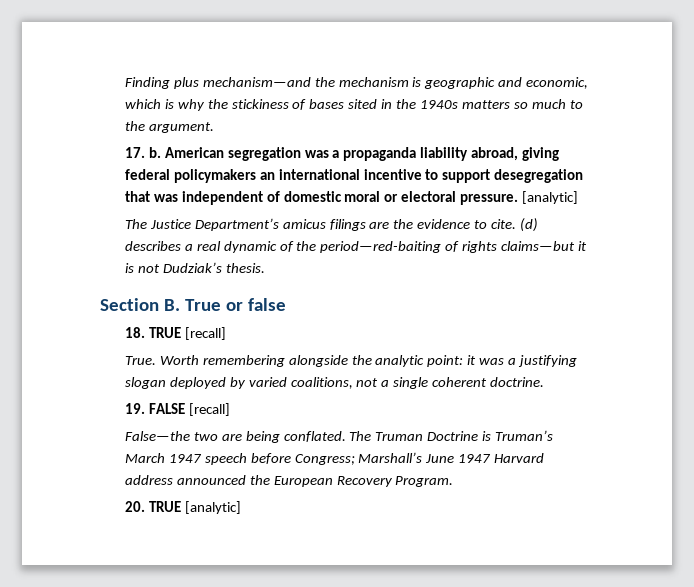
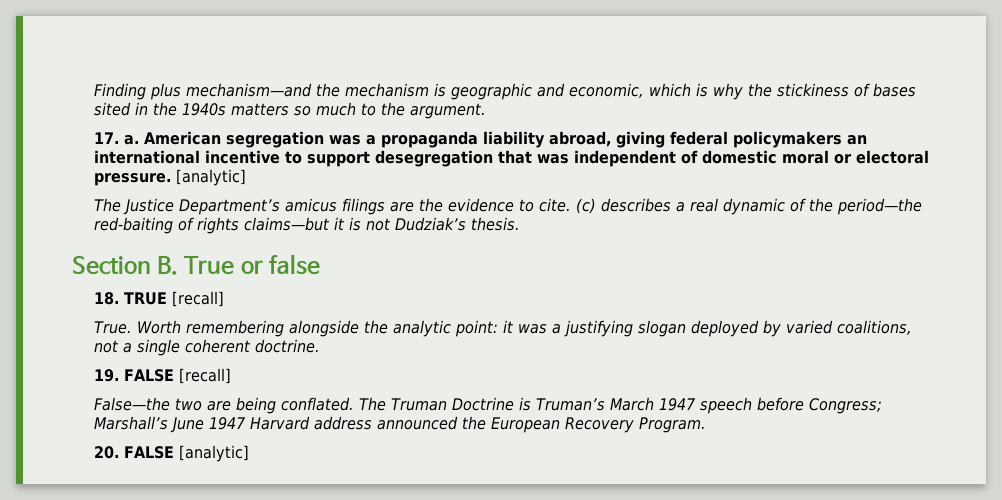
[148,147,161,158] b. -> [123,135,139,145] a.
[520,218,539,232] (d) -> [575,198,596,214] (c)
[320,241,442,253] period—red-baiting -> [836,198,922,215] [93,217,173,234] period—the red-baiting
[148,501,181,512] TRUE -> [123,446,174,459] FALSE

